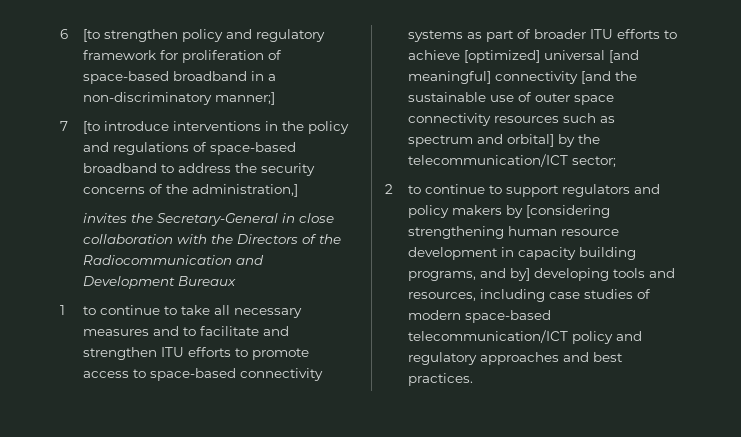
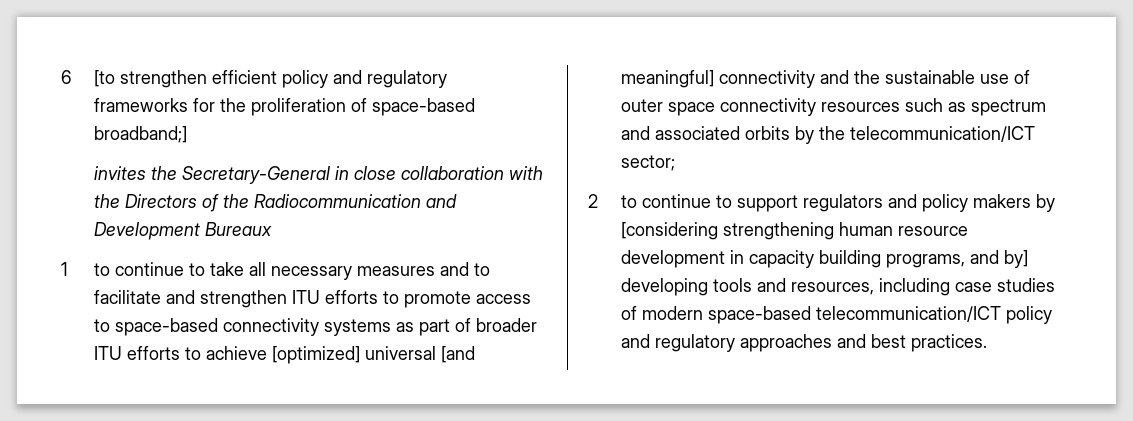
[182,29,326,42] [83,50,283,63] [83,71,277,84] [83,92,276,105] [60,121,350,134] [83,142,297,155] [83,163,316,176] [83,184,299,197] policy and regulatory framework for proliferation of space-based broadband in a non-discriminatory manner;] // 7 [to introduce interventions in the policy and regulations of space-based broadband to address the security concerns of the administration,] -> [212,70,448,88] [94,98,476,116] [94,126,188,143] efficient policy and regulatory frameworks for the proliferation of space-based broadband;]
[581,71,612,84] [and -> [820,70,850,84] and
[507,134,555,147] orbital] -> [655,126,791,140] associated orbits

